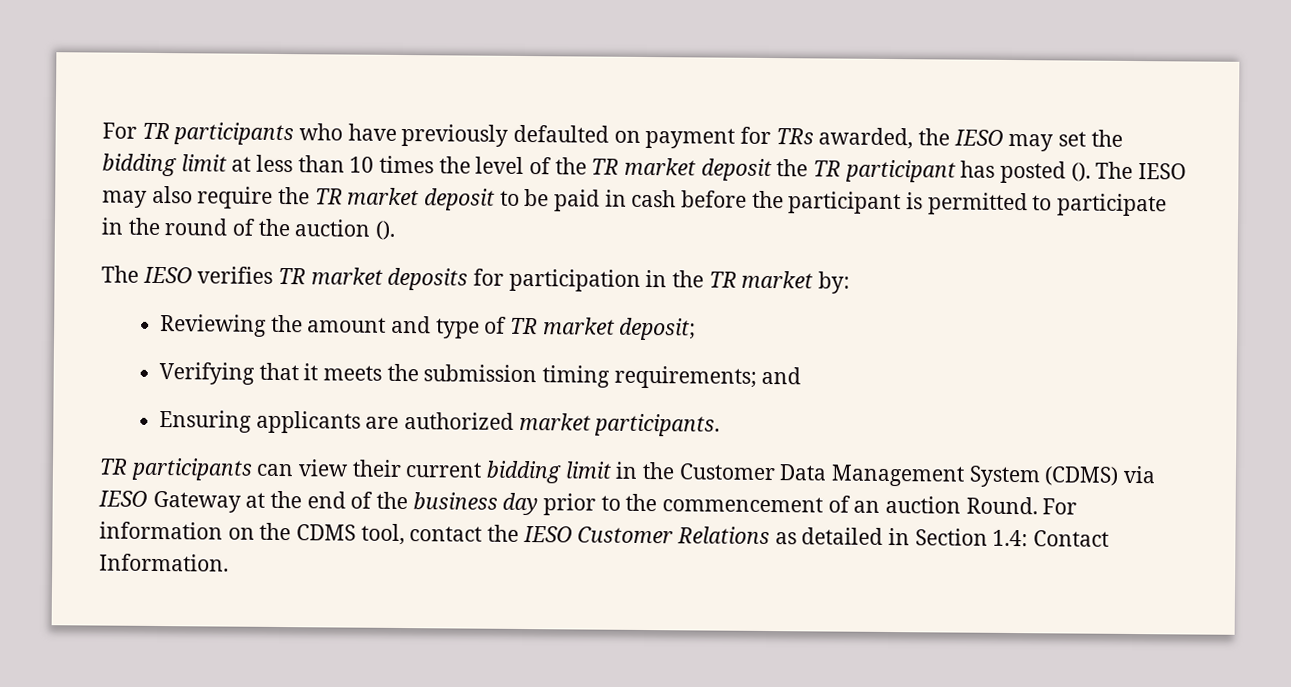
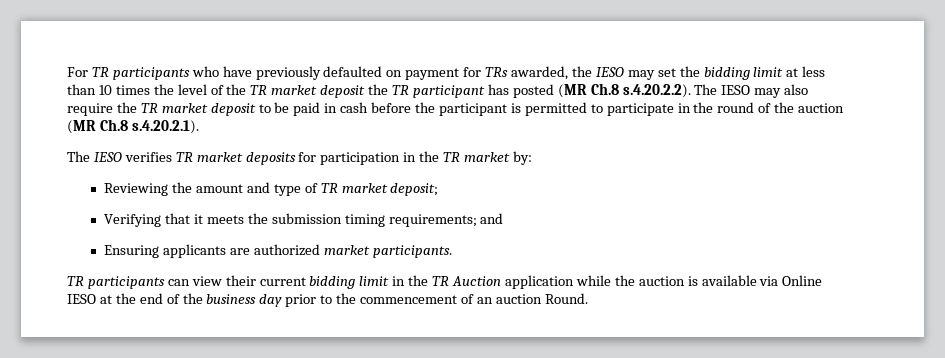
[1070,162,1091,182] (). -> [557,83,691,98] (MR Ch.8 s.4.20.2.2).
[375,220,396,240] (). -> [67,119,199,134] (MR Ch.8 s.4.20.2.1).
[678,463,1157,488] [98,490,241,513] Customer Data Management System (CDMS) via IESO Gateway -> [432,275,823,289] [67,294,96,304] TR Auction application while the auction is available via Online IESO
[1042,498,1078,515] [99,521,1110,547] [99,553,229,572] For information on the CDMS tool, contact the IESO Customer Relations as detailed in Section 1.4: Contact Information. -> (588, 298) none

